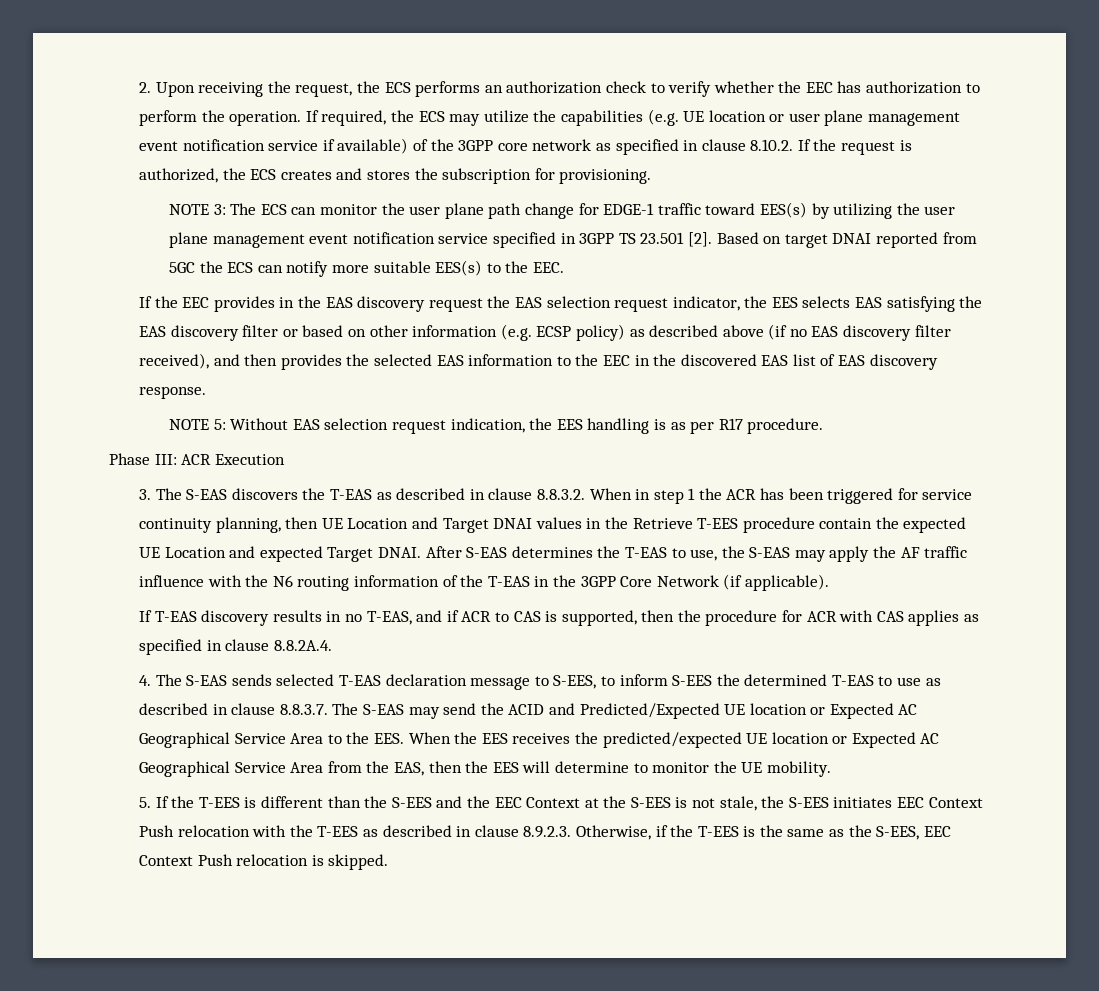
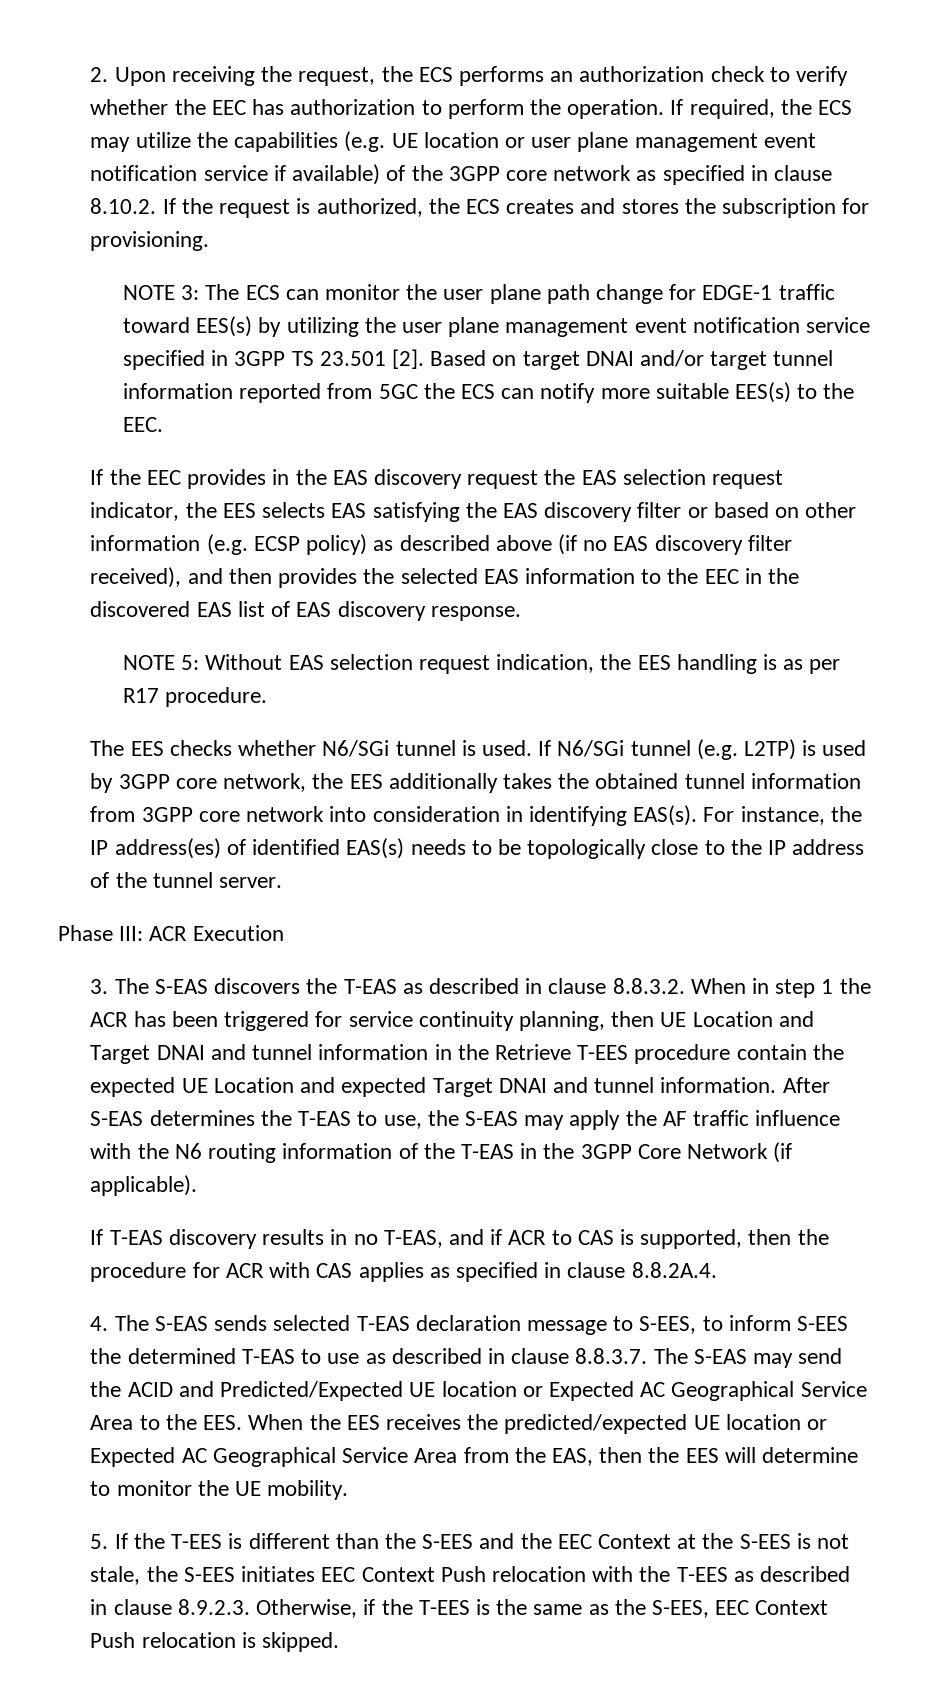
(872, 238) none -> [640,350,834,370] [122,383,233,399] and/or target tunnel information
(824, 426) none -> [90,739,867,760] [90,773,861,793] [90,805,862,826] [90,838,865,859] [90,872,283,888] // The EES checks whether N6/SGi tunnel is used. If N6/SGi tunnel (e.g. L2TP) is used by 3GPP core network, the EES additionally takes the obtained tunnel information from 3GPP core network into consideration in identifying EAS(s). For instance, the IP address(es) of identified EAS(s) needs to be topologically close to the IP address of the tunnel server.
[535,517,582,529] values -> [210,1044,429,1060] and tunnel information
[377,547,421,558] DNAI. -> [498,1077,777,1093] DNAI and tunnel information.

